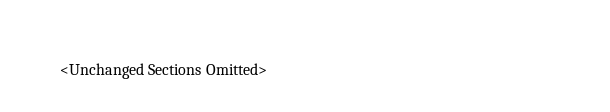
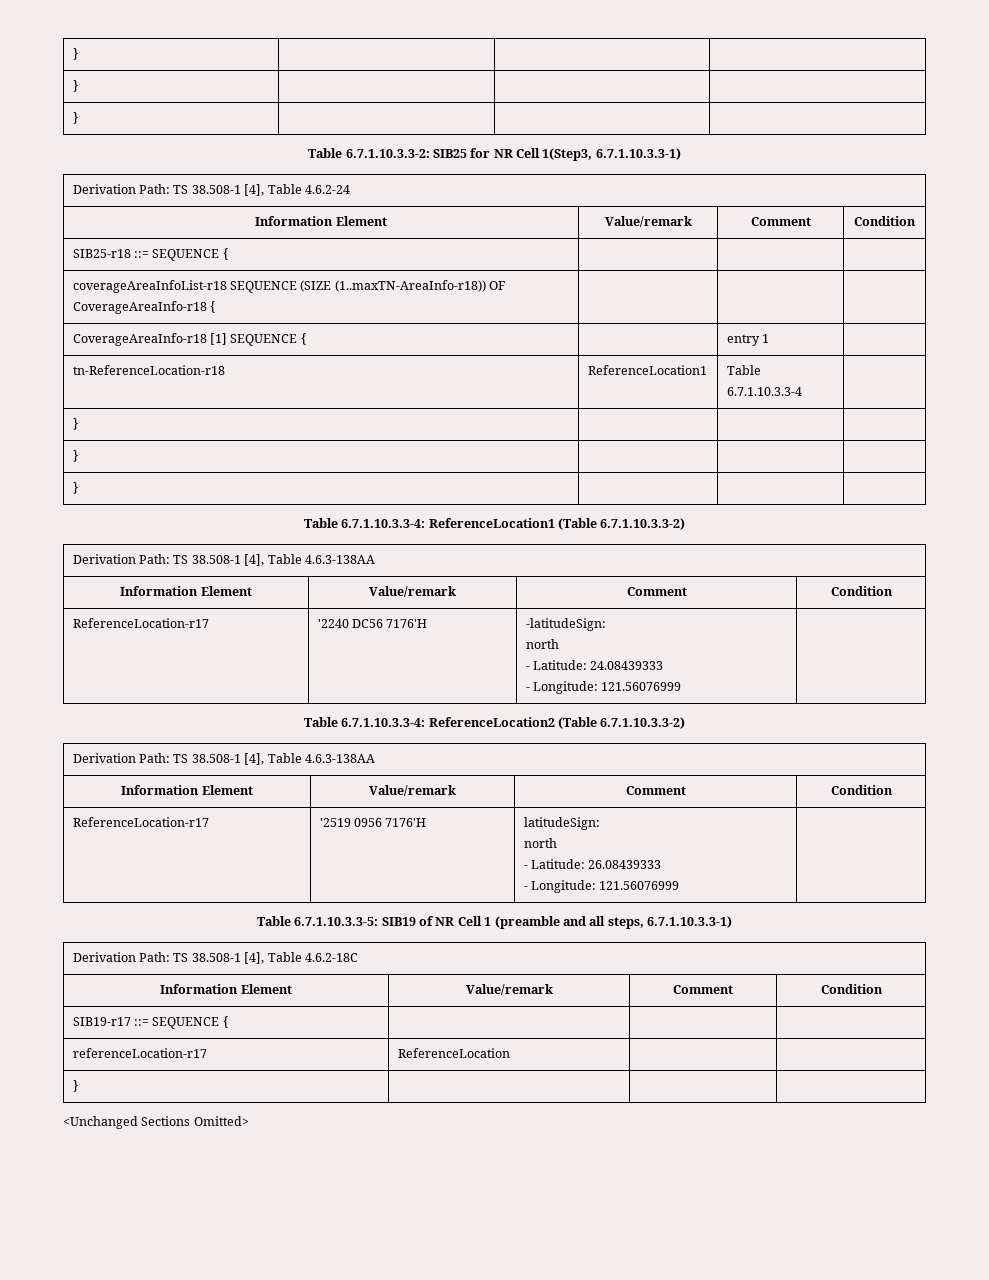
(60, 71) none -> [72,48,78,60] [72,80,78,92] [72,112,78,124] [308,148,681,161] [72,184,350,196] [255,216,387,226] [604,216,692,227] [750,217,811,226] [854,216,916,226] [72,248,228,261] [72,280,506,293] [72,301,216,314] [72,333,306,346] [726,334,770,346] [72,365,225,375] [587,365,707,375] [726,365,761,375] [726,387,802,396] [72,418,78,430] [72,450,78,462] [72,482,78,494] [303,518,686,530] [72,554,375,566] [120,586,252,596] [369,586,456,597] [626,587,687,596] [830,586,893,596] [72,618,209,628] [317,619,428,628] [525,618,606,631] [525,639,559,649] [525,660,664,670] [525,681,682,694] [303,717,686,729] [72,753,375,765] [121,785,253,795] [369,785,456,796] [625,786,686,795] [830,785,893,795] [72,817,209,827] [319,818,427,827] [523,817,600,830] [523,838,557,848] [523,859,662,869] [523,880,680,893] [256,916,733,929] [72,952,358,964] [160,984,292,994] [465,984,553,995] [673,985,733,994] [820,984,883,994] [72,1016,228,1029] [72,1048,207,1058] [397,1048,510,1058] [72,1080,78,1092] } | | | // } | | | // } | | | // Table 6.7.1.10.3.3-2: SIB25 for NR Cell 1(Step3, 6.7.1.10.3.3-1) // Derivation Path: TS 38.508-1 [4], Table 4.6.2-24 // Information Element | Value/remark | Comment | Condition // SIB25-r18 ::= SEQUENCE { | | | // coverageAreaInfoList-r18 SEQUENCE (SIZE (1..maxTN-AreaInfo-r18)) OF CoverageAreaInfo-r18 { | | | // CoverageAreaInfo-r18 [1] SEQUENCE { | | entry 1 | // tn-ReferenceLocation-r18 | ReferenceLocation1 | Table 6.7.1.10.3.3-4 | // } | | | // } | | | // } | | | // Table 6.7.1.10.3.3-4: ReferenceLocation1 (Table 6.7.1.10.3.3-2) // Derivation Path: TS 38.508-1 [4], Table 4.6.3-138AA // Information Element | Value/remark | Comment | Condition // ReferenceLocation-r17 | '2240 DC56 7176'H | -latitudeSign: // north // - Latitude: 24.08439333 // - Longitude: 121.56076999 | // Table 6.7.1.10.3.3-4: ReferenceLocation2 (Table 6.7.1.10.3.3-2) // Derivation Path: TS 38.508-1 [4], Table 4.6.3-138AA // Information Element | Value/remark | Comment | Condition // ReferenceLocation-r17 | '2519 0956 7176'H | latitudeSign: // north // - Latitude: 26.08439333 // - Longitude: 121.56076999 | // Table 6.7.1.10.3.3-5: SIB19 of NR Cell 1 (preamble and all steps, 6.7.1.10.3.3-1) // Derivation Path: TS 38.508-1 [4], Table 4.6.2-18C // Information Element | Value/remark | Comment | Condition // SIB19-r17 ::= SEQUENCE { | | | // referenceLocation-r17 | ReferenceLocation | | // } | | | //

